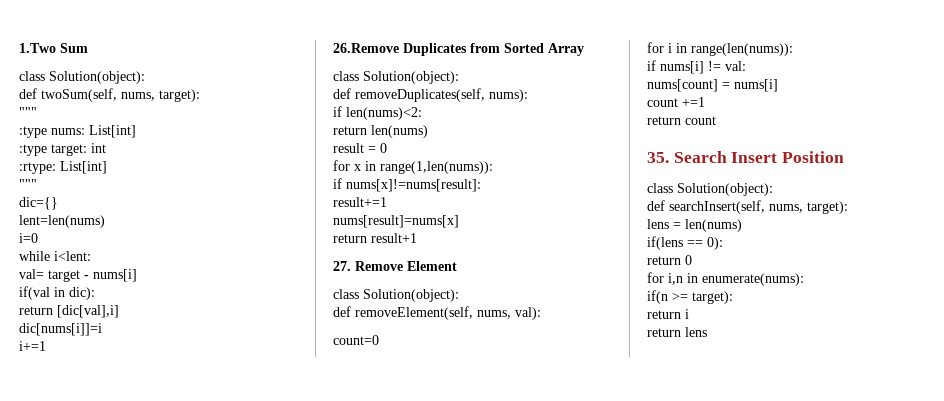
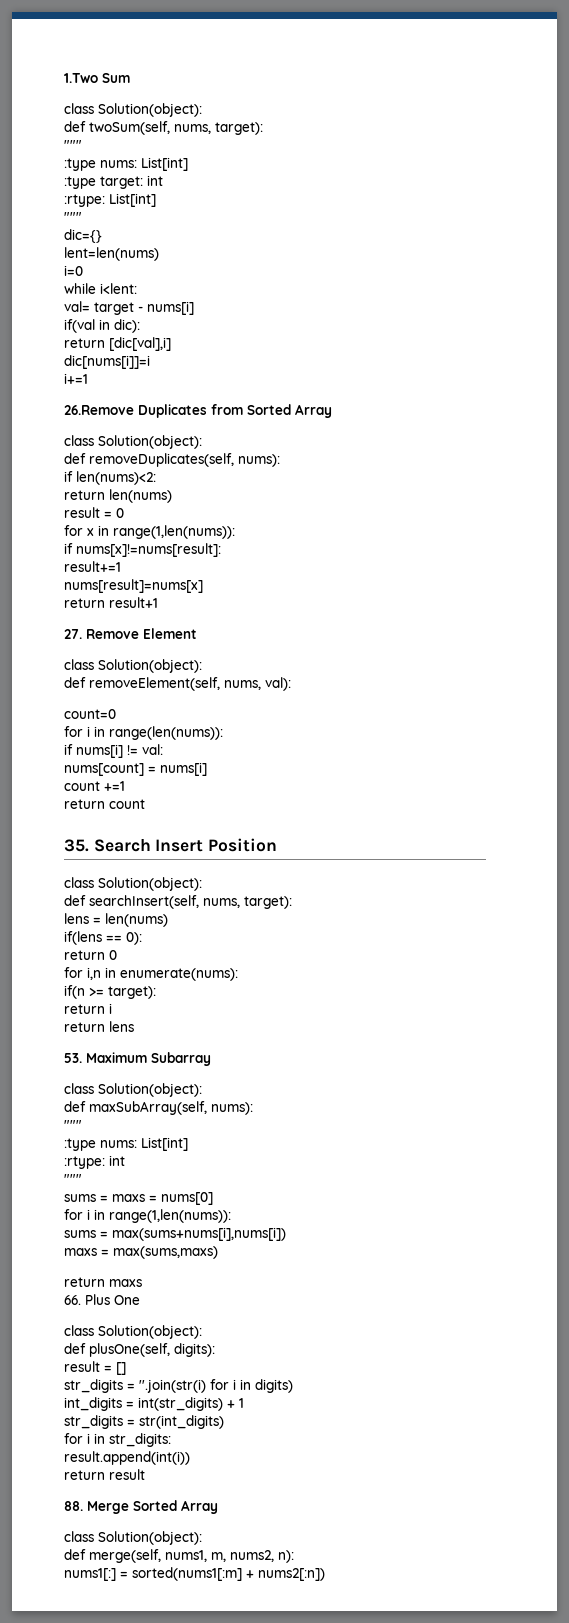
(707, 332) none -> [64,1052,211,1066] [64,1083,202,1097] [64,1101,253,1115] [64,1120,82,1130] [64,1137,188,1151] [64,1155,125,1169] [64,1174,82,1184] [64,1192,213,1205] [64,1209,231,1223] [64,1227,286,1241] [64,1246,218,1259] [64,1277,142,1287] [64,1294,140,1305] [64,1325,202,1339] [64,1343,215,1357] [64,1361,126,1375] [64,1379,293,1393] [64,1397,244,1411] [64,1415,224,1429] [64,1433,171,1447] [64,1451,190,1465] [64,1469,145,1480] [64,1500,218,1514] [64,1531,202,1545] [64,1549,294,1563] [64,1567,325,1581] // 53. Maximum Subarray // class Solution(object): // def maxSubArray(self, nums): // """ // :type nums: List[int] // :rtype: int // """ // sums = maxs = nums[0] // for i in range(1,len(nums)): // sums = max(sums+nums[i],nums[i]) // maxs = max(sums,maxs) // return maxs // 66. Plus One // class Solution(object): // def plusOne(self, digits): // result = [] // str_digits = ''.join(str(i) for i in digits) // int_digits = int(str_digits) + 1 // str_digits = str(int_digits) // for i in str_digits: // result.append(int(i)) // return result // 88. Merge Sorted Array // class Solution(object): // def merge(self, nums1, m, nums2, n): // nums1[:] = sorted(nums1[:m] + nums2[:n])

